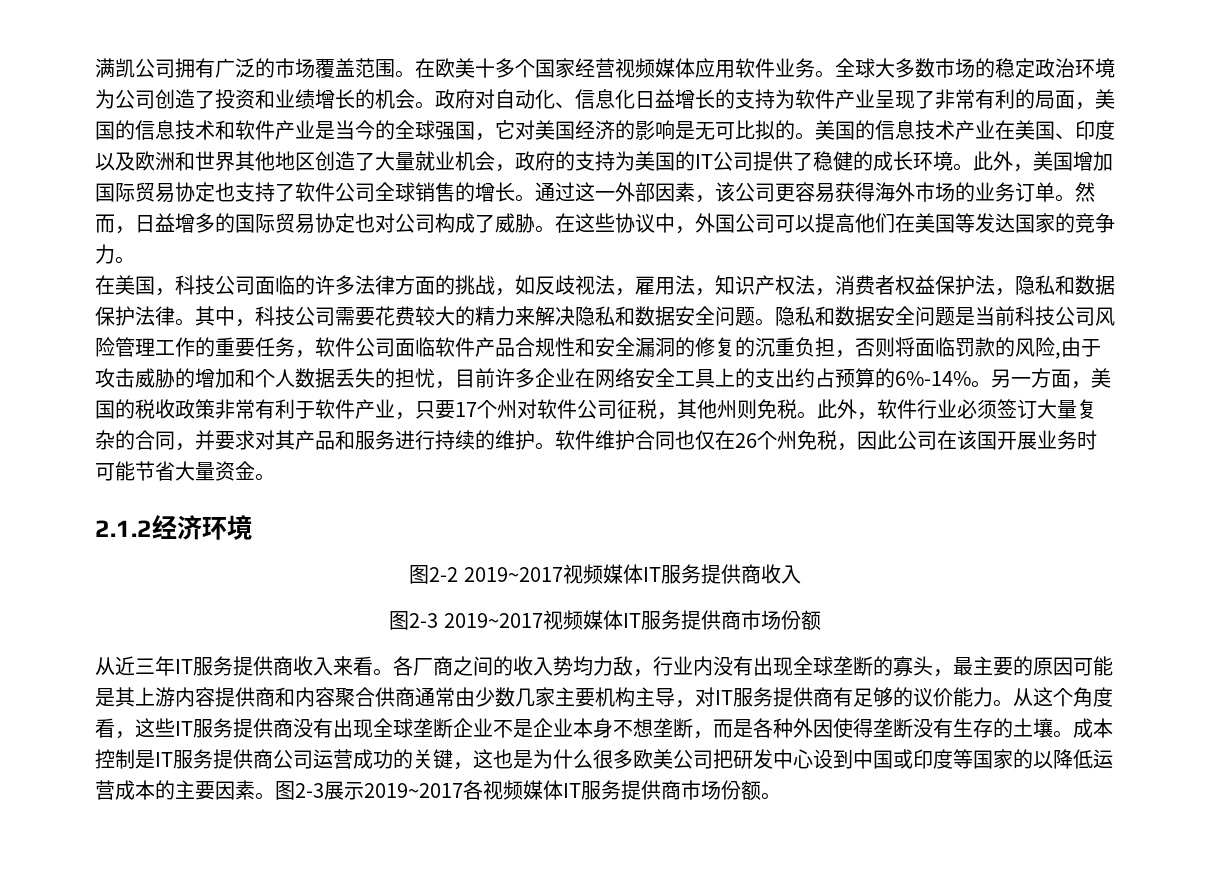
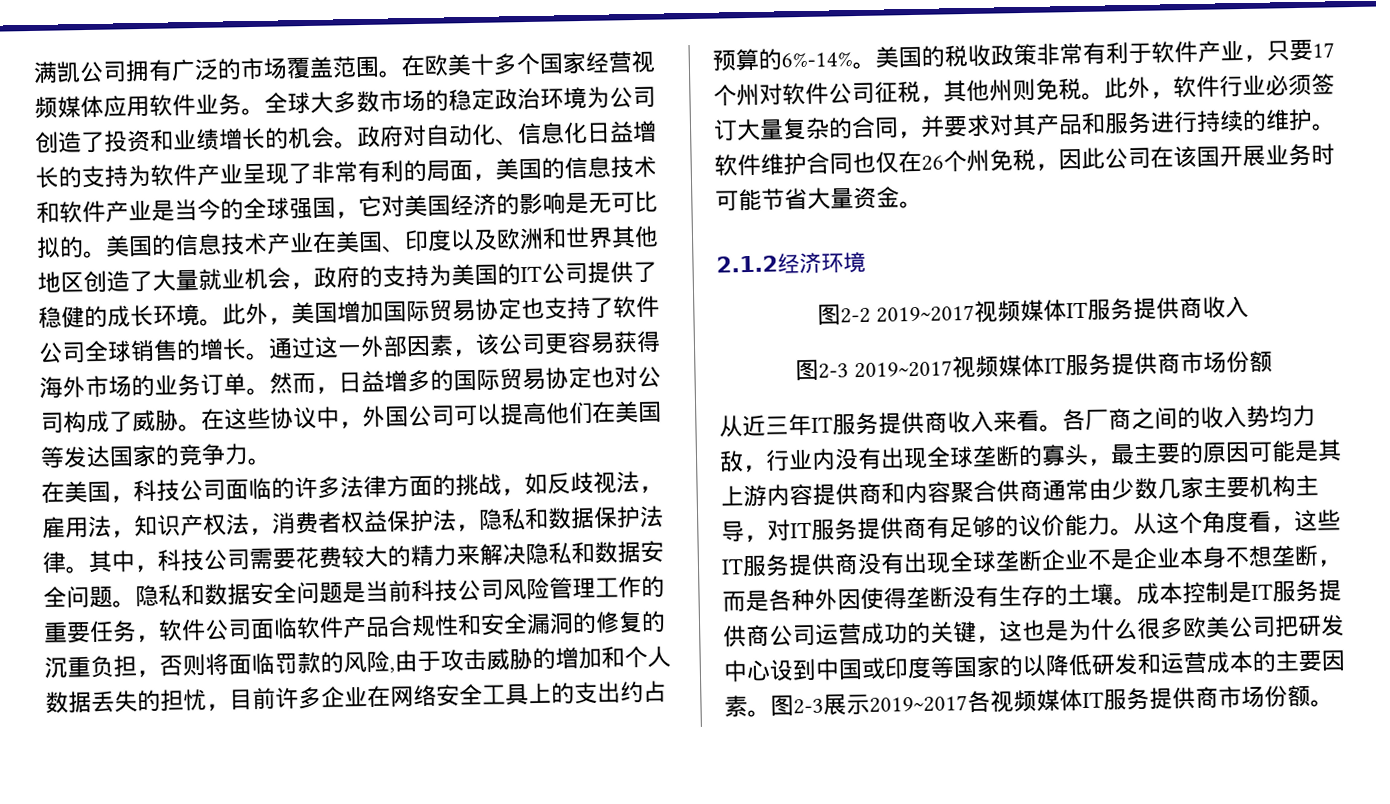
[991,368,1091,389] 另一方面， -> (876, 65) none
(1093, 759) none -> [1091,652,1162,676] 研发和

